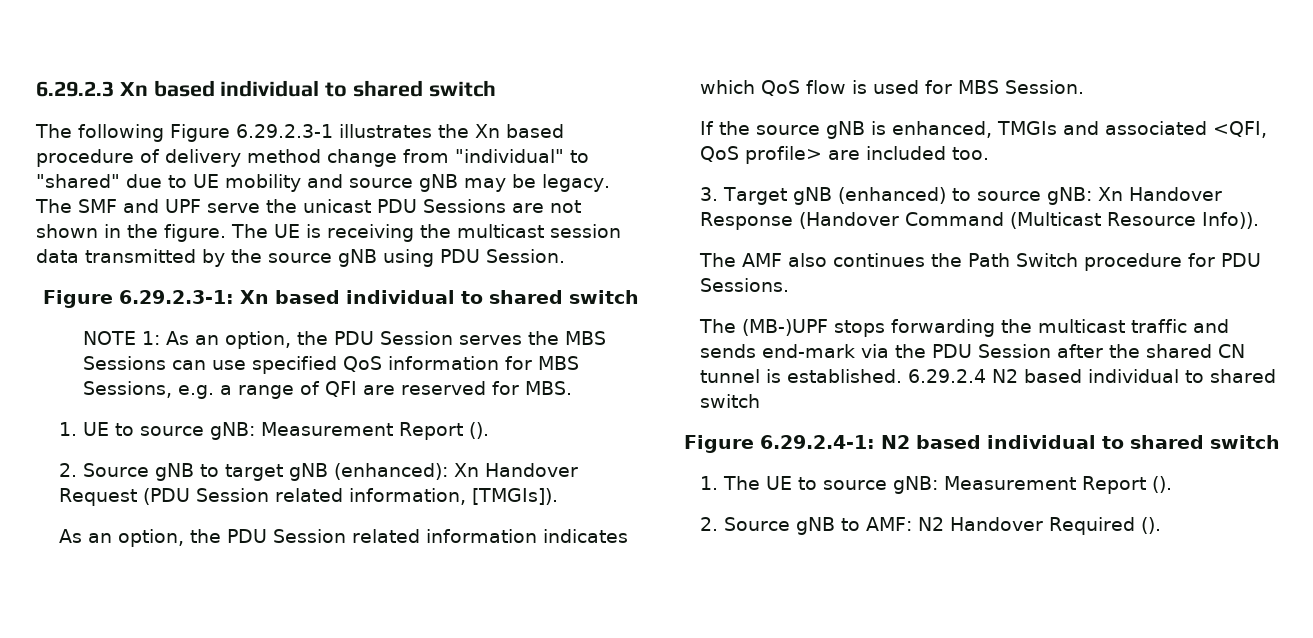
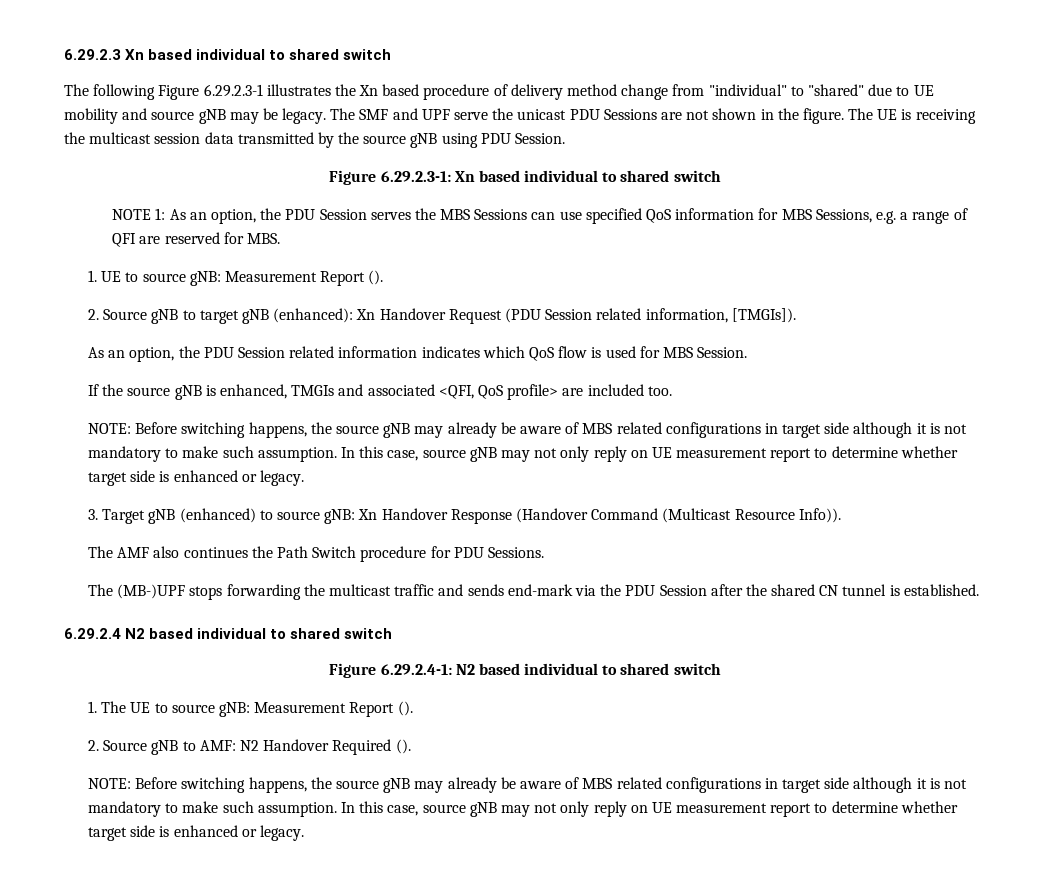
(990, 153) none -> [88,422,968,438] [88,446,958,462] [88,470,305,486] // NOTE: Before switching happens, the source gNB may already be aware of MBS related configurations in target side although it is not mandatory to make such assumption. In this case, source gNB may not only reply on UE measurement report to determine whether target side is enhanced or legacy.
(903, 376) none -> (979, 590) //
(1162, 525) none -> [88,777,968,793] [88,801,958,817] [88,825,305,841] // NOTE: Before switching happens, the source gNB may already be aware of MBS related configurations in target side although it is not mandatory to make such assumption. In this case, source gNB may not only reply on UE measurement report to determine whether target side is enhanced or legacy.

